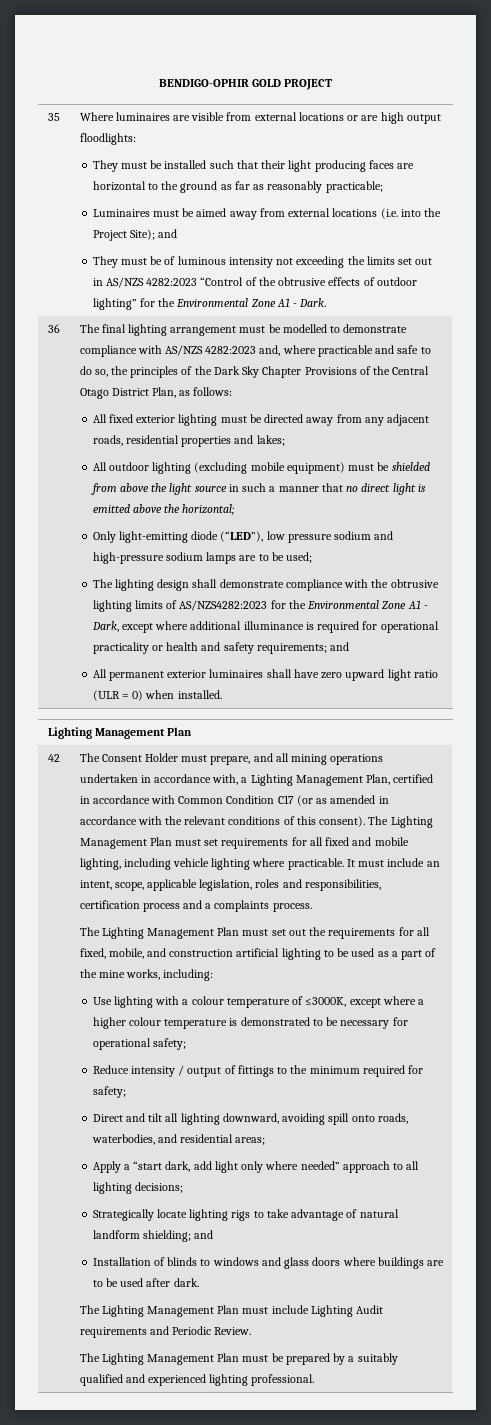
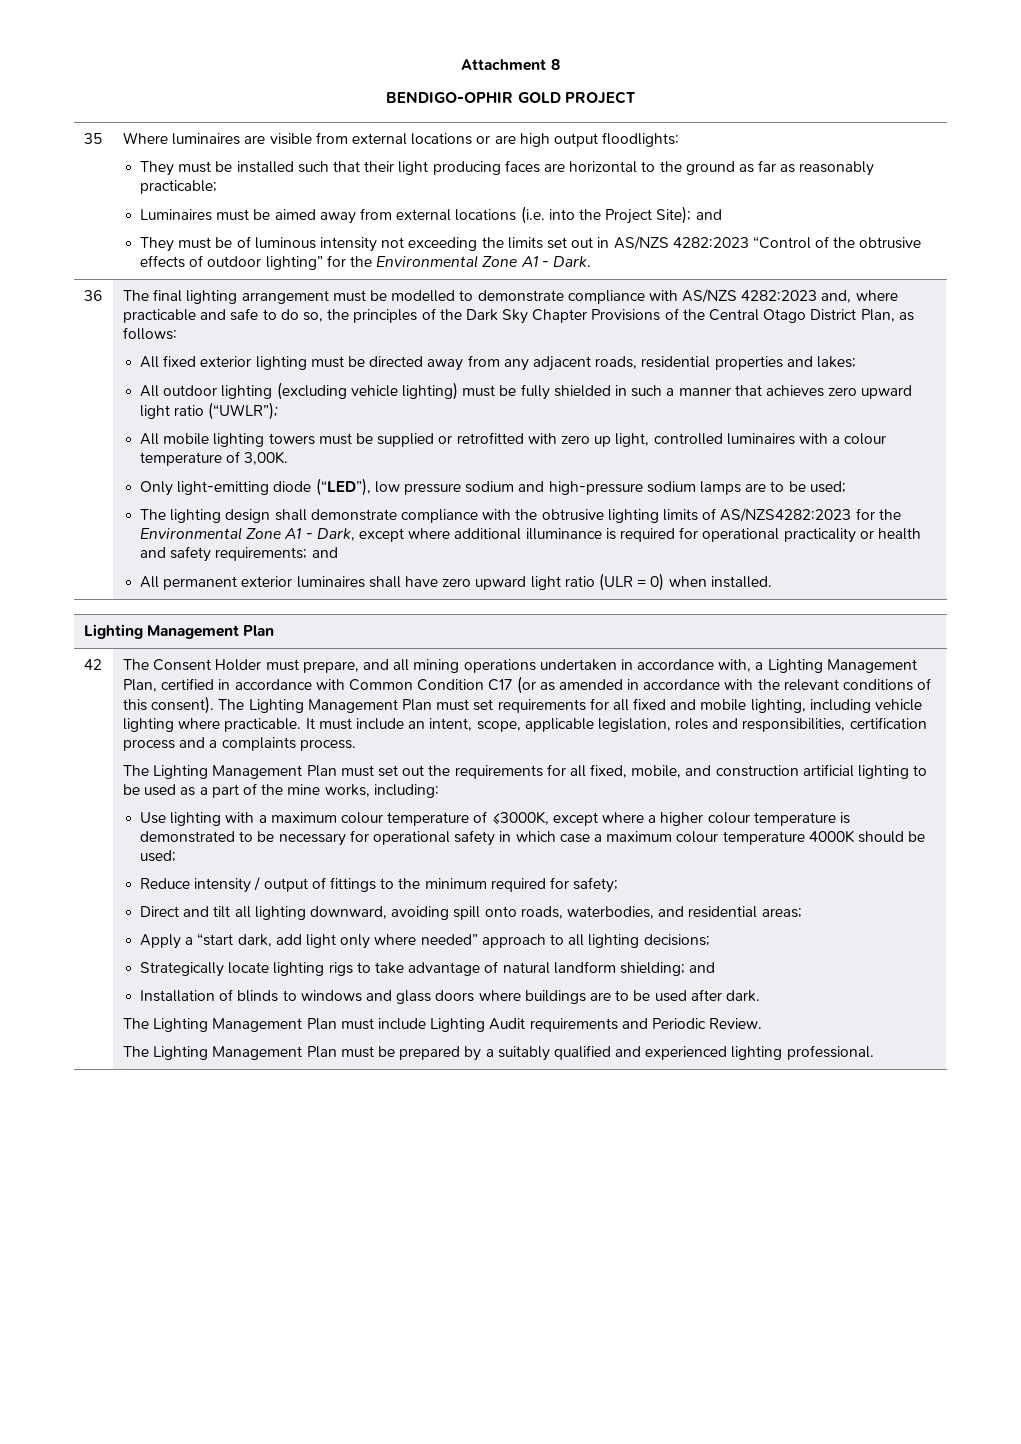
(158, 83) none -> [461,59,560,71] Attachment 8 //
[250,462,430,474] [90,483,227,495] mobile equipment) must be shielded from above the light source -> [350,382,611,400] vehicle lighting) must be fully shielded
[346,483,426,495] [92,504,235,515] no direct light is emitted above the horizontal; -> [765,385,913,399] [140,402,279,420] [140,432,887,447] [140,451,289,466] achieves zero upward light ratio (“UWLR”); // All mobile lighting towers must be supplied or retrofitted with zero up light, controlled luminaires with a colour temperature of 3,00K.
(189, 1002) none -> [270,812,337,823] maximum
[152,1038,186,1050] safety; -> [454,830,926,846] [140,850,177,862] safety in which case a maximum colour temperature 4000K should be used;

